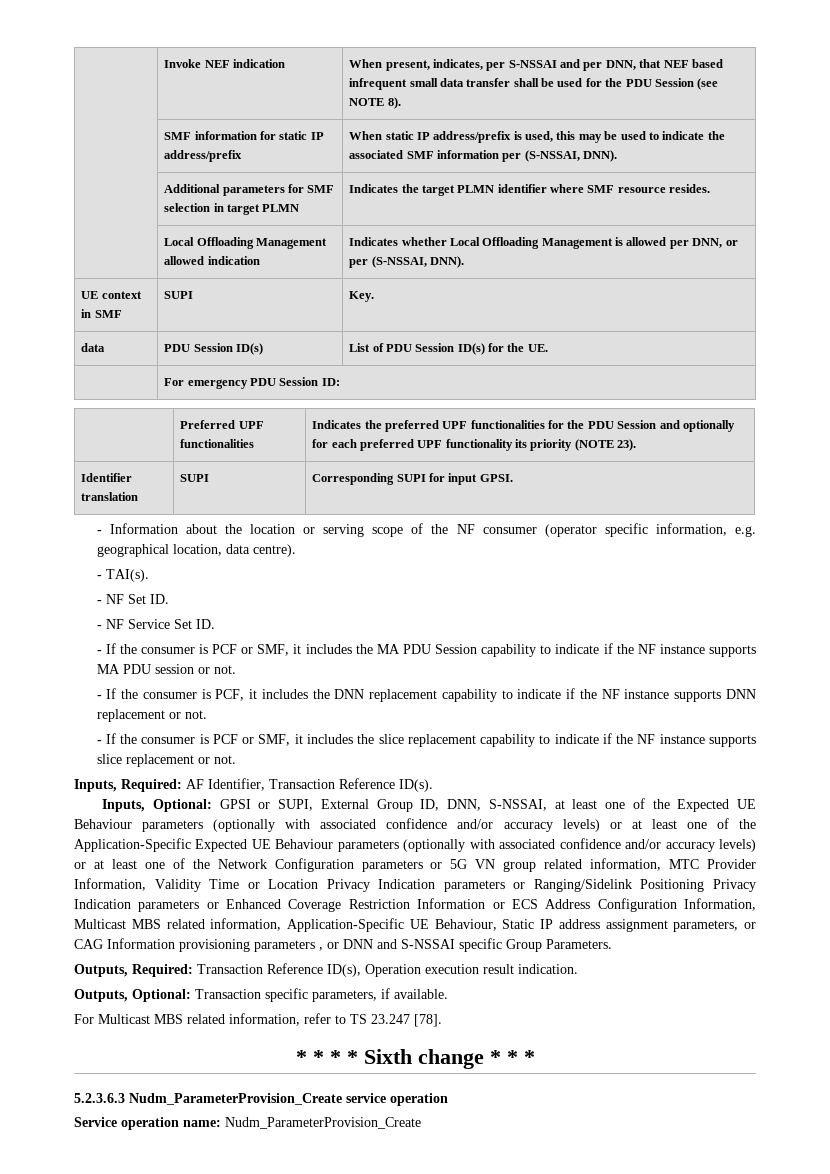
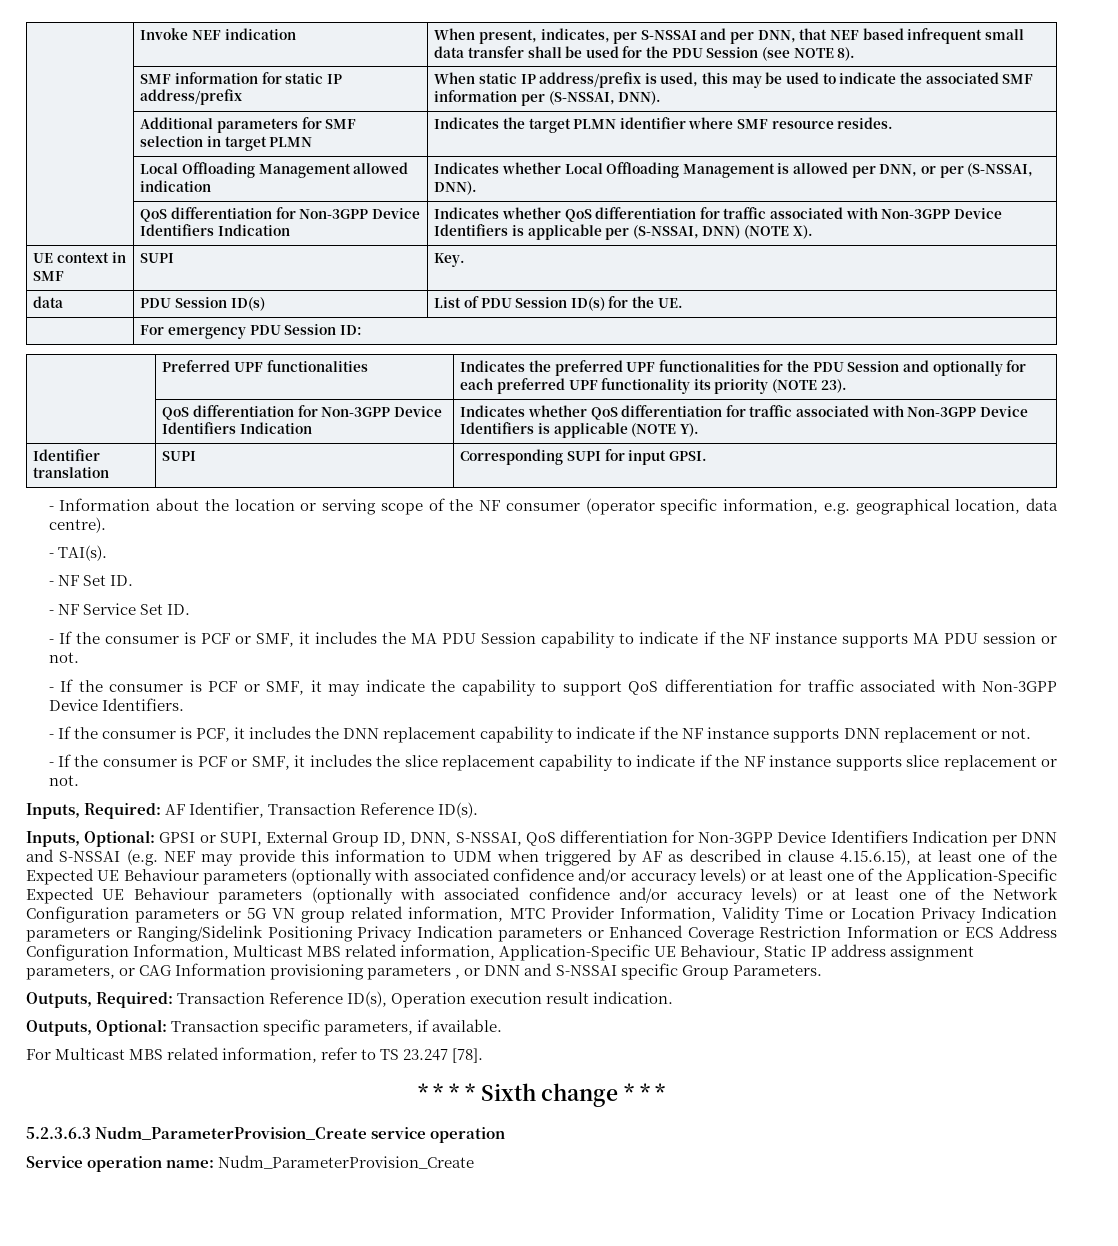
(464, 262) none -> [140,207,420,222] [140,224,290,236] [434,207,1003,222] [434,224,813,240] // | QoS differentiation for Non-3GPP Device Identifiers Indication | Indicates whether QoS differentiation for traffic associated with Non-3GPP Device Identifiers is applicable per (S-NSSAI, DNN) (NOTE X).
(637, 445) none -> [162,405,442,420] [162,422,312,434] [460,405,1029,420] [460,422,699,438] // | QoS differentiation for Non-3GPP Device Identifiers Indication | Indicates whether QoS differentiation for traffic associated with Non-3GPP Device Identifiers is applicable (NOTE Y).
(236, 669) none -> [48,679,1058,696] [48,698,184,711] // - If the consumer is PCF or SMF, it may indicate the capability to support QoS differentiation for traffic associated with Non-3GPP Device Identifiers.
(547, 805) none -> [525,830,1057,847] [26,849,912,866] QoS differentiation for Non-3GPP Device Identifiers Indication per DNN and S-NSSAI (e.g. NEF may provide this information to UDM when triggered by AF as described in clause 4.15.6.15),

